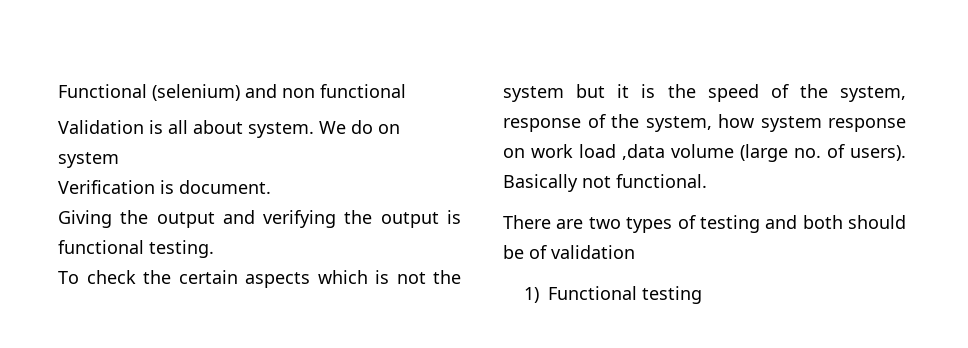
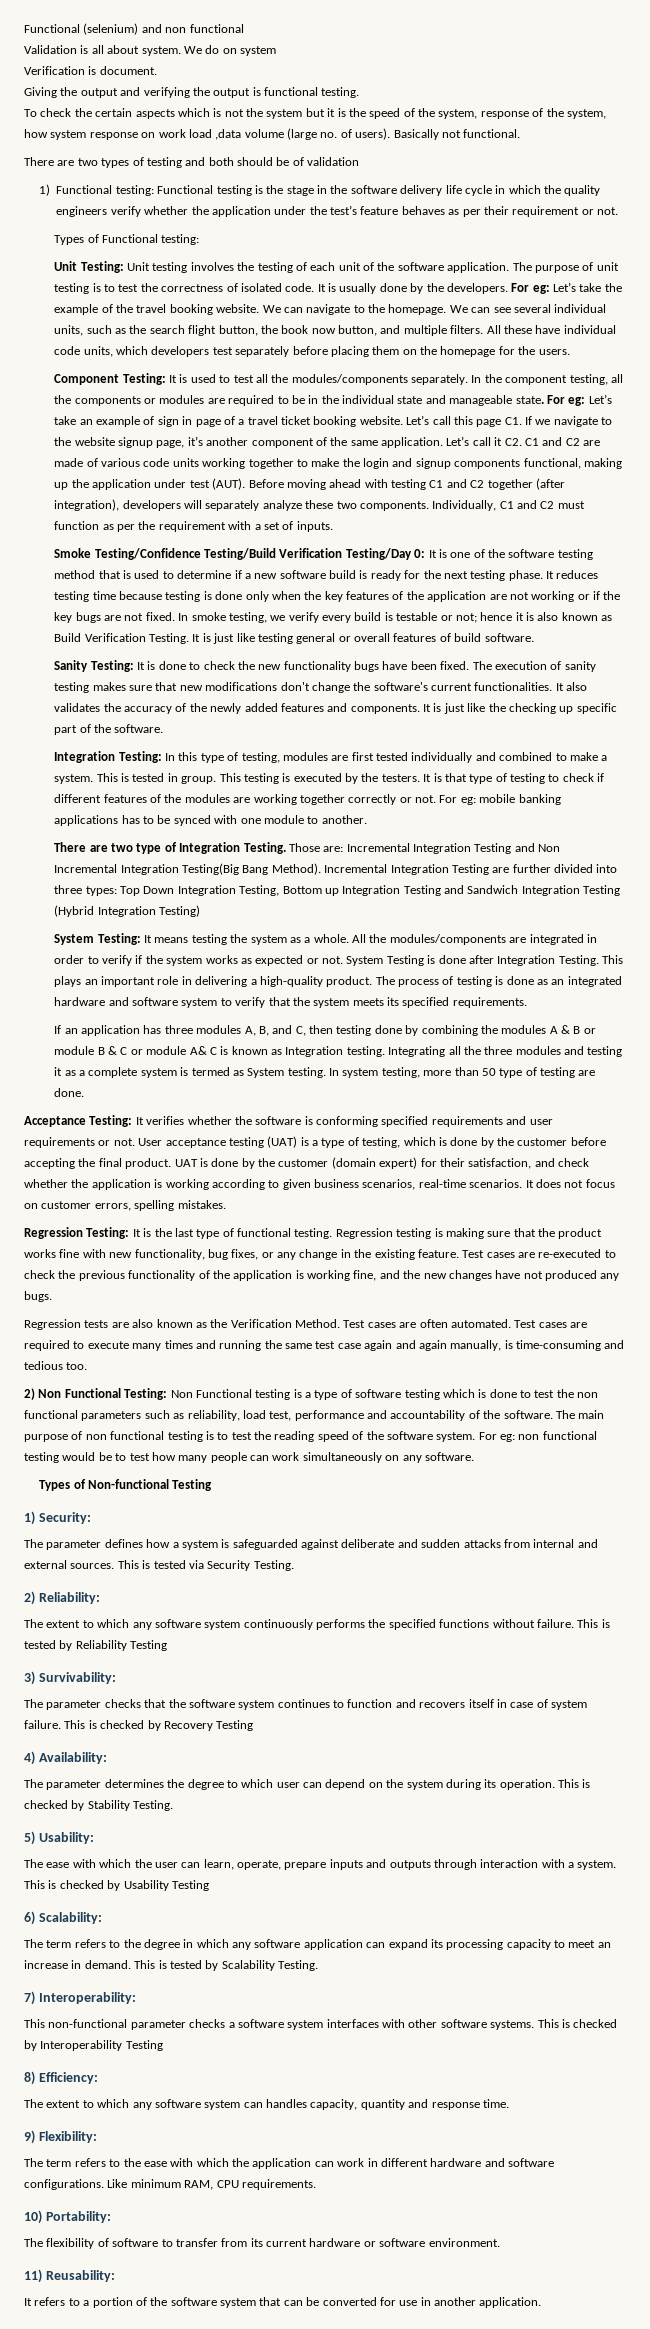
[641,286,702,304] testing -> [115,185,601,196] [56,205,619,217] [54,234,200,245] [54,261,619,273] [54,282,622,294] [54,304,607,315] [54,325,616,336] [54,346,570,357] [54,373,623,385] [54,394,612,406] [54,415,613,427] [54,436,601,448] [54,458,622,469] [54,478,565,490] [54,499,585,511] [54,521,333,532] [54,548,593,560] [54,570,599,581] [54,591,621,602] [54,612,613,623] [54,633,534,644] [54,660,596,672] [54,682,588,693] [54,703,617,714] [54,724,164,735] [54,751,608,763] [54,773,605,784] [54,794,561,805] [54,815,367,826] [54,842,561,854] [54,863,618,875] [54,885,621,896] [54,905,201,917] [54,933,597,945] [54,955,624,966] [54,976,622,987] [54,997,527,1008] [54,1025,596,1036] [54,1046,623,1057] [54,1067,596,1078] [54,1088,85,1097] [24,1115,553,1127] [24,1136,606,1148] [24,1157,589,1169] [24,1179,615,1190] [24,1200,226,1211] [24,1227,603,1239] [24,1249,616,1260] [24,1270,620,1281] [24,1291,52,1302] [24,1319,587,1330] [24,1340,625,1351] [24,1361,88,1370] [24,1388,599,1400] [24,1410,605,1421] [24,1431,597,1442] [24,1452,474,1463] [39,1479,213,1491] [24,1511,91,1525] [24,1539,598,1550] [24,1560,294,1571] [24,1591,100,1605] [24,1619,610,1630] [24,1640,168,1651] [24,1671,116,1685] [24,1699,587,1710] [24,1720,254,1731] [24,1751,107,1765] [24,1779,591,1790] [24,1800,174,1811] [24,1831,94,1845] [24,1859,617,1870] [24,1880,209,1891] [24,1911,102,1925] [24,1939,611,1950] [24,1960,318,1971] [24,1991,136,2005] [24,2019,618,2030] [24,2040,163,2051] [24,2071,98,2085] [24,2099,509,2110] [24,2130,97,2144] [24,2158,554,2169] [24,2179,316,2190] [24,2210,111,2224] [24,2238,500,2249] [24,2269,115,2283] [24,2297,542,2308] testing: Functional testing is the stage in the software delivery life cycle in which the quality engineers verify whether the application under the test’s feature behaves as per their requirement or not. // Types of Functional testing: // Unit Testing: Unit testing involves the testing of each unit of the software application. The purpose of unit testing is to test the correctness of isolated code. It is usually done by the developers. For eg: Let’s take the example of the travel booking website. We can navigate to the homepage. We can see several individual units, such as the search flight button, the book now button, and multiple filters. All these have individual code units, which developers test separately before placing them on the homepage for the users. // Component Testing: It is used to test all the modules/components separately. In the component testing, all the components or modules are required to be in the individual state and manageable state. For eg: Let’s take an example of sign in page of a travel ticket booking website. Let’s call this page C1. If we navigate to the website signup page, it’s another component of the same application. Let’s call it C2. C1 and C2 are made of various code units working together to make the login and signup components functional, making up the application under test (AUT). Before moving ahead with testing C1 and C2 together (after integration), developers will separately analyze these two components. Individually, C1 and C2 must function as per the requirement with a set of inputs. // Smoke Testing/Confidence Testing/Build Verification Testing/Day 0: It is one of the software testing method that is used to determine if a new software build is ready for the next testing phase. It reduces testing time because testing is done only when the key features of the application are not working or if the key bugs are not fixed. In smoke testing, we verify every build is testable or not; hence it is also known as Build Verification Testing. It is just like testing general or overall features of build software. // Sanity Testing: It is done to check the new functionality bugs have been fixed. The execution of sanity testing makes sure that new modifications don't change the software's current functionalities. It also validates the accuracy of the newly added features and components. It is just like the checking up specific part of the software. // Integration Testing: In this type of testing, modules are first tested individually and combined to make a system. This is tested in group. This testing is executed by the testers. It is that type of testing to check if different features of the modules are working together correctly or not. For eg: mobile banking applications has to be synced with one module to another. // There are two type of Integration Testing. Those are: Incremental Integration Testing and Non Incremental Integration Testing(Big Bang Method). Incremental Integration Testing are further divided into three types: Top Down Integration Testing, Bottom up Integration Testing and Sandwich Integration Testing (Hybrid Integration Testing) // System Testing: It means testing the system as a whole. All the modules/components are integrated in order to verify if the system works as expected or not. System Testing is done after Integration Testing. This plays an important role in delivering a high-quality product. The process of testing is done as an integrated hardware and software system to verify that the system meets its specified requirements. // If an application has three modules A, B, and C, then testing done by combining the modules A & B or module B & C or module A& C is known as Integration testing. Integrating all the three modules and testing it as a complete system is termed as System testing. In system testing, more than 50 type of testing are done. // Acceptance Testing: It verifies whether the software is conforming specified requirements and user requirements or not. User acceptance testing (UAT) is a type of testing, which is done by the customer before accepting the final product. UAT is done by the customer (domain expert) for their satisfaction, and check whether the application is working according to given business scenarios, real-time scenarios. It does not focus on customer errors, spelling mistakes. // Regression Testing: It is the last type of functional testing. Regression testing is making sure that the product works fine with new functionality, bug fixes, or any change in the existing feature. Test cases are re-executed to check the previous functionality of the application is working fine, and the new changes have not produced any bugs. // Regression tests are also known as the Verification Method. Test cases are often automated. Test cases are required to execute many times and running the same test case again and again manually, is time-consuming and tedious too. // 2) Non Functional Testing: Non Functional testing is a type of software testing which is done to test the non functional parameters such as reliability, load test, performance and accountability of the software. The main purpose of non functional testing is to test the reading speed of the software system. For eg: non functional testing would be to test how many people can work simultaneously on any software. // Types of Non-functional Testing // 1) Security: // The parameter defines how a system is safeguarded against deliberate and sudden attacks from internal and external sources. This is tested via Security Testing. // 2) Reliability: // The extent to which any software system continuously performs the specified functions without failure. This is tested by Reliability Testing // 3) Survivability: // The parameter checks that the software system continues to function and recovers itself in case of system failure. This is checked by Recovery Testing // 4) Availability: // The parameter determines the degree to which user can depend on the system during its operation. This is checked by Stability Testing. // 5) Usability: // The ease with which the user can learn, operate, prepare inputs and outputs through interaction with a system. This is checked by Usability Testing // 6) Scalability: // The term refers to the degree in which any software application can expand its processing capacity to meet an increase in demand. This is tested by Scalability Testing. // 7) Interoperability: // This non-functional parameter checks a software system interfaces with other software systems. This is checked by Interoperability Testing // 8) Efficiency: // The extent to which any software system can handles capacity, quantity and response time. // 9) Flexibility: // The term refers to the ease with which the application can work in different hardware and software configurations. Like minimum RAM, CPU requirements. // 10) Portability: // The flexibility of software to transfer from its current hardware or software environment. // 11) Reusability: // It refers to a portion of the software system that can be converted for use in another application.

